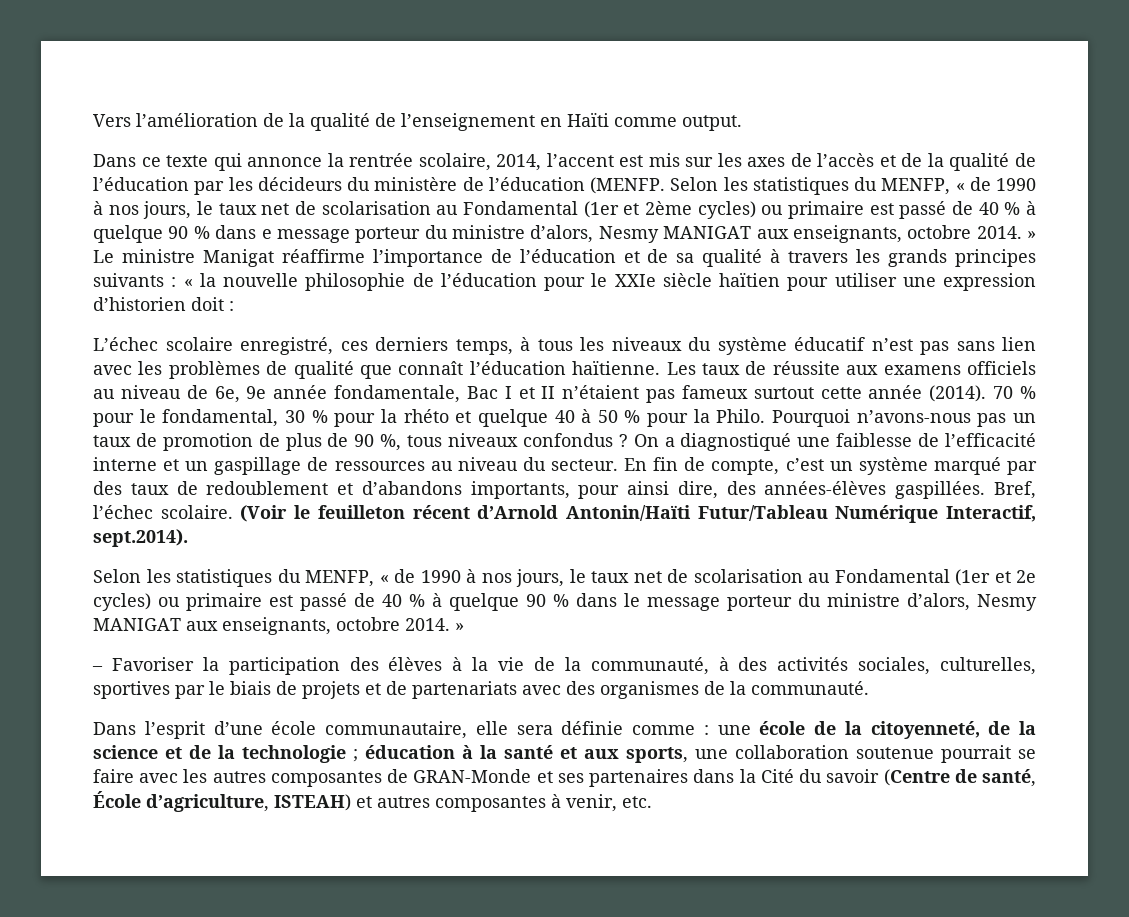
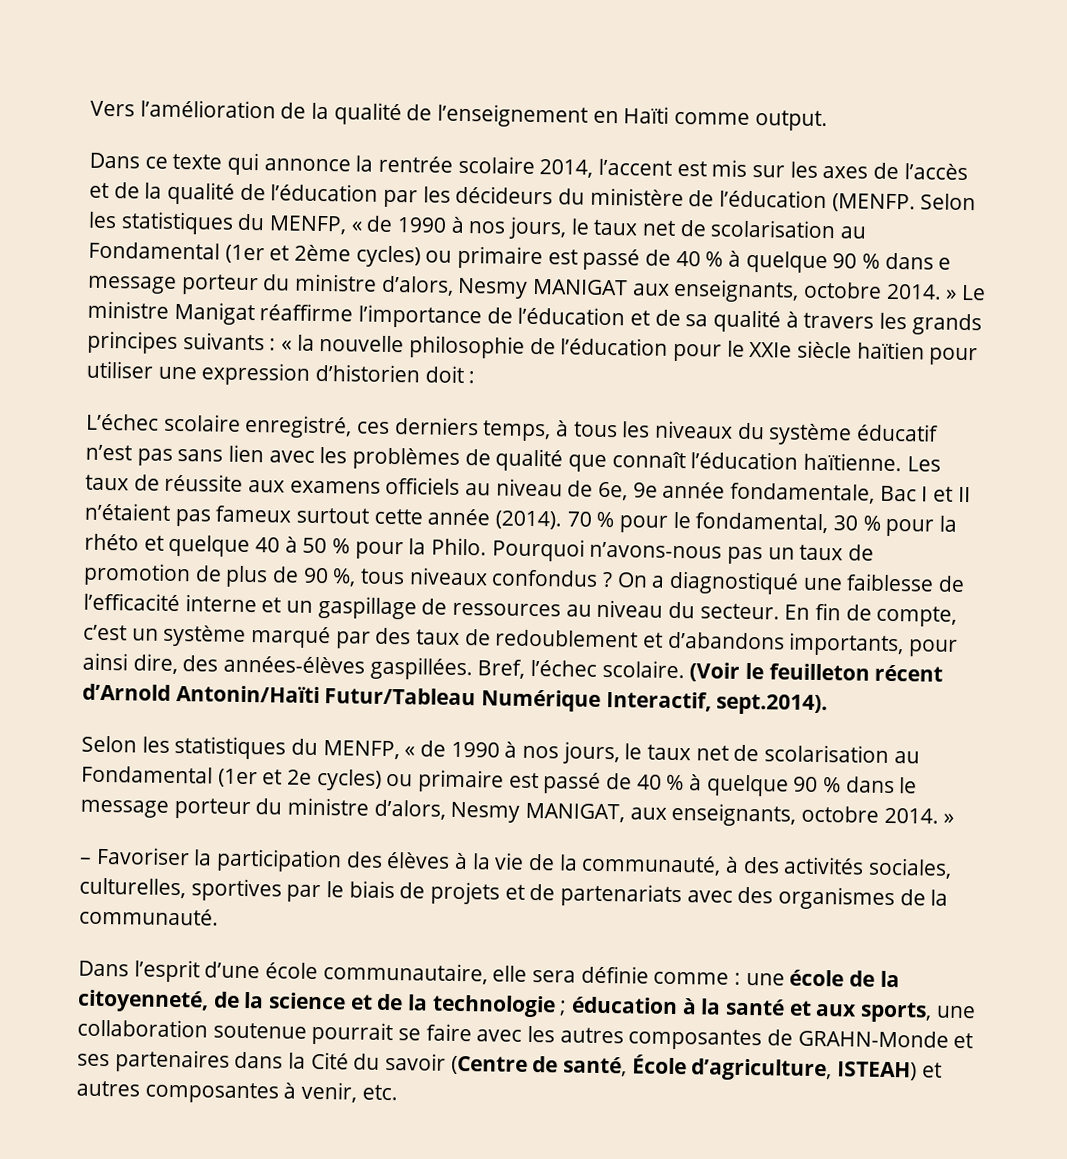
[418,153,491,171] scolaire, -> [457,155,535,174] scolaire
[93,618,181,631] MANIGAT -> [525,802,626,823] MANIGAT,
[413,769,532,783] GRAN-Monde -> [797,1029,949,1048] GRAHN-Monde

